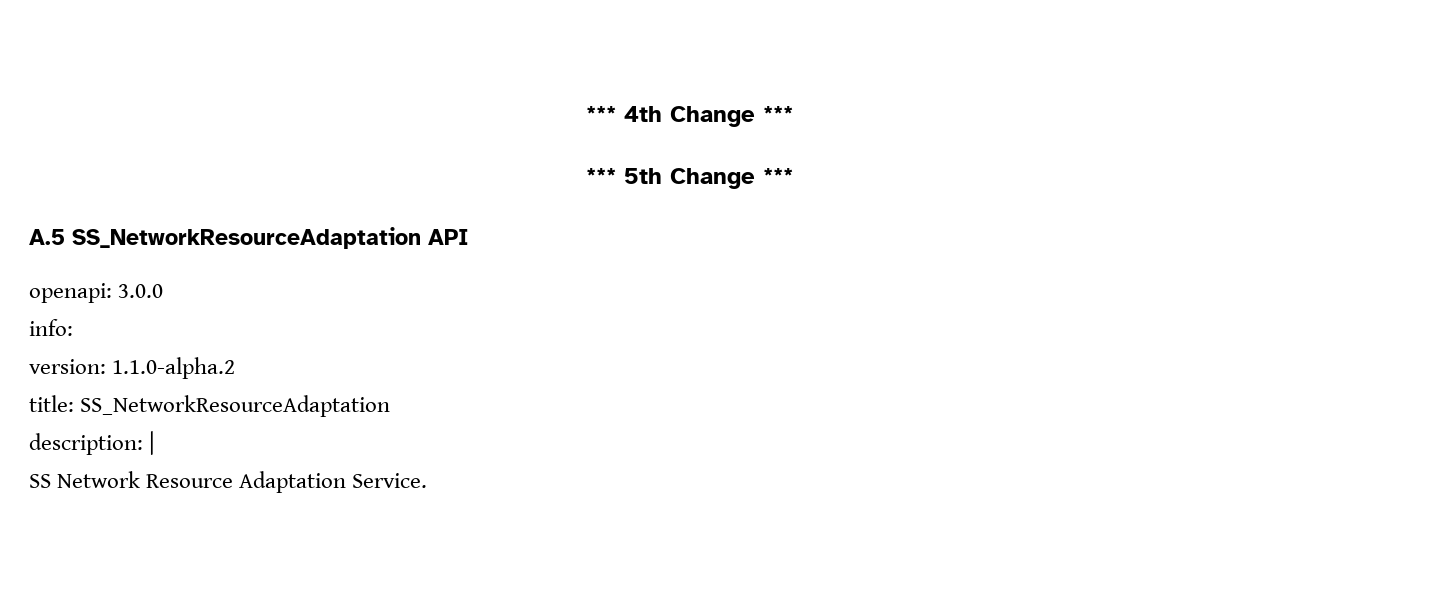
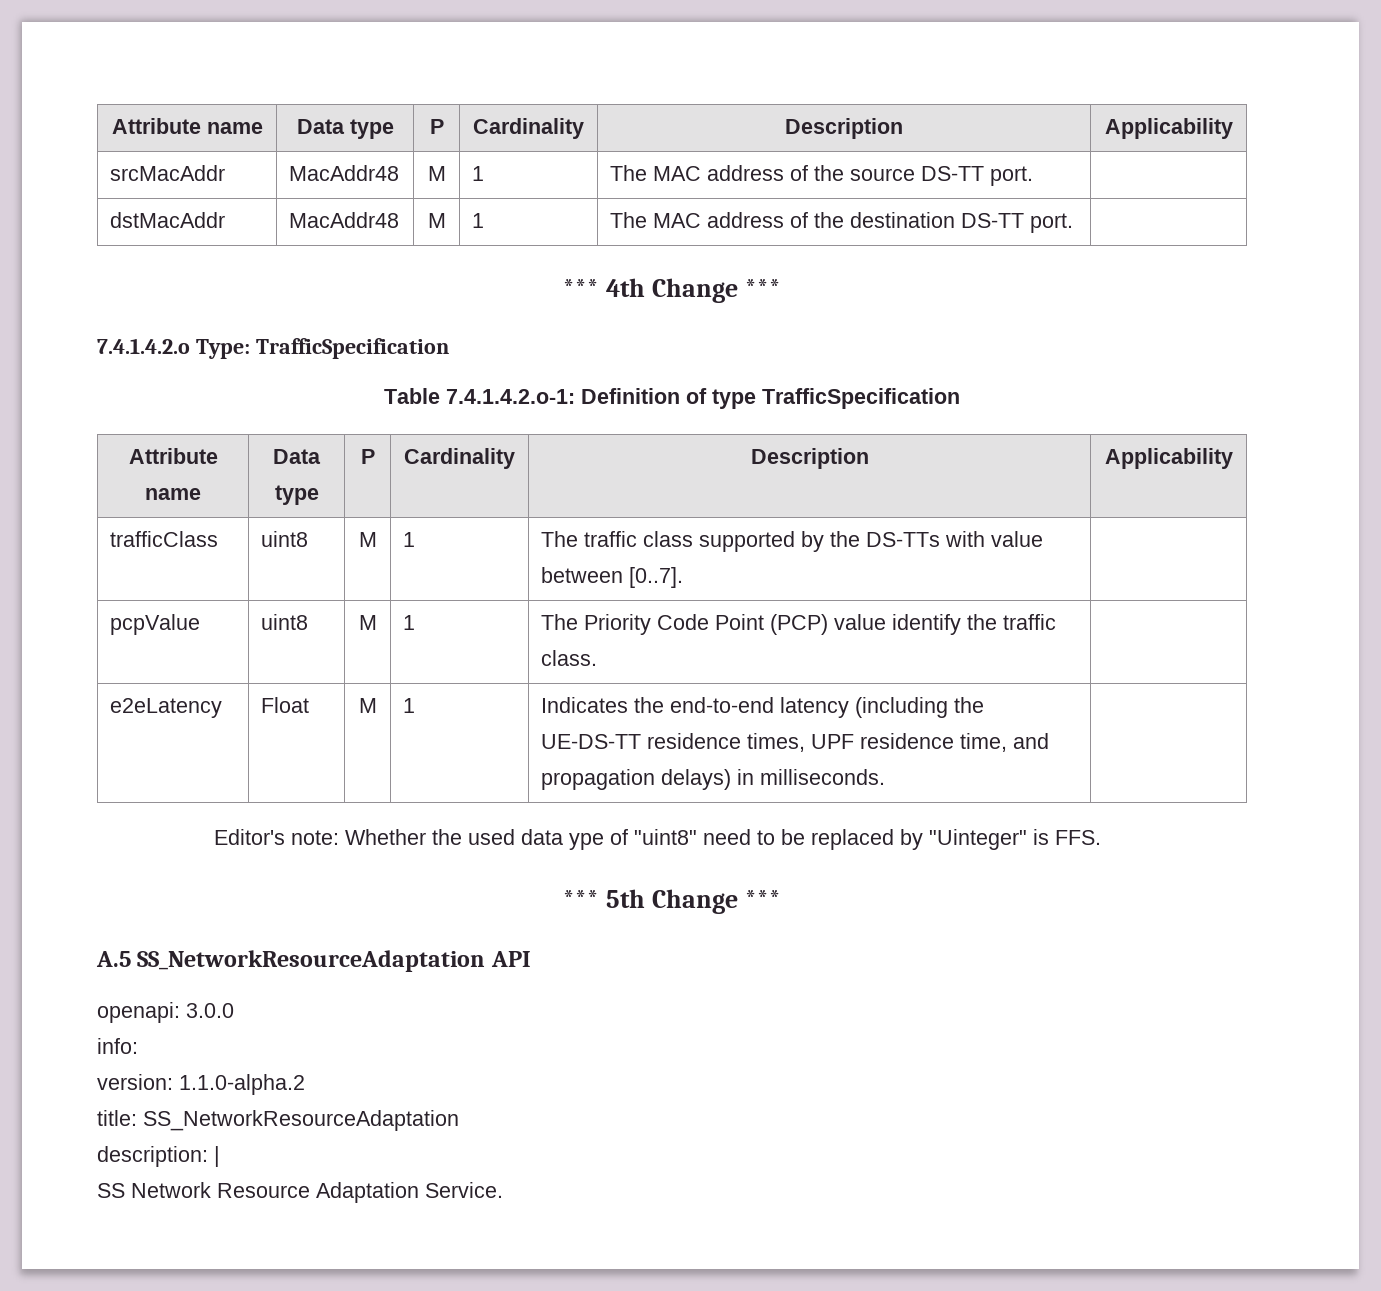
[586,106,793,127] *** 4th Change *** -> [111,118,263,134] [296,119,394,139] [429,119,444,134] [473,118,584,139] [785,118,903,139] [1104,118,1233,139] [110,165,226,181] [289,165,400,181] [427,166,446,181] [472,166,485,181] [610,165,1034,186] [110,212,226,228] [289,212,400,228] [427,213,446,228] [472,213,485,228] [610,212,1074,233] [563,278,781,303] [97,338,449,359] [384,388,960,409] [128,448,218,464] [145,488,201,500] [273,449,321,464] [274,485,319,505] [360,449,375,464] [404,448,515,469] [750,448,869,469] [1104,448,1233,469] [110,531,219,547] [261,531,309,547] [358,532,377,547] [403,532,416,547] [541,531,1044,552] [541,567,684,588] [110,614,201,635] [261,614,309,630] [358,615,377,630] [403,615,416,630] [541,614,1057,635] [541,650,598,666] [110,698,223,718] [261,697,310,713] [358,698,377,713] [403,698,416,713] [541,697,985,718] [541,733,1050,752] [541,769,886,790] [214,829,1102,850] Attribute name | Data type | P | Cardinality | Description | Applicability // srcMacAddr | MacAddr48 | M | 1 | The MAC address of the source DS-TT port. | // dstMacAddr | MacAddr48 | M | 1 | The MAC address of the destination DS-TT port. | // *** 4th Change *** // 7.4.1.4.2.o Type: TrafficSpecification // Table 7.4.1.4.2.o-1: Definition of type TrafficSpecification // Attribute name | Data type | P | Cardinality | Description | Applicability // trafficClass | uint8 | M | 1 | The traffic class supported by the DS-TTs with value between [0..7]. | // pcpValue | uint8 | M | 1 | The Priority Code Point (PCP) value identify the traffic class. | // e2eLatency | Float | M | 1 | Indicates the end-to-end latency (including the UE-DS-TT residence times, UPF residence time, and propagation delays) in milliseconds. | // Editor's note: Whether the used data ype of "uint8" need to be replaced by "Uinteger" is FFS.

